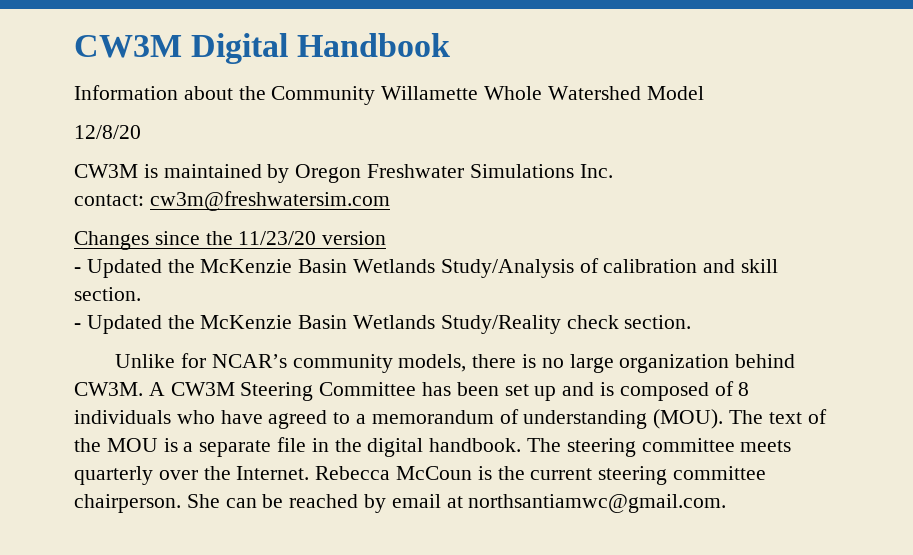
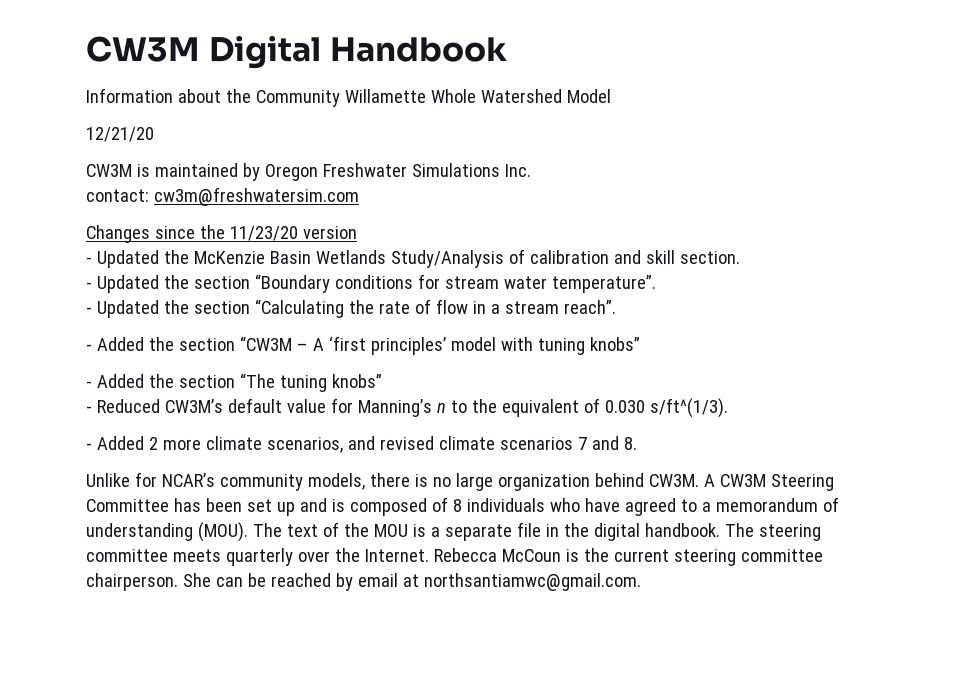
[74,125,141,139] 12/8/20 -> [86,127,154,142] 12/21/20
[200,315,692,334] McKenzie Basin Wetlands Study/Reality check section. -> [193,274,656,293] [86,299,616,318] [86,336,640,355] [86,373,382,392] [86,398,728,418] [86,436,637,453] section “Boundary conditions for stream water temperature”. // - Updated the section “Calculating the rate of flow in a stream reach”. // - Added the section “CW3M – A ‘first principles’ model with tuning knobs” // - Added the section “The tuning knobs” // - Reduced CW3M’s default value for Manning’s n to the equivalent of 0.030 s/ft^(1/3). // - Added 2 more climate scenarios, and revised climate scenarios 7 and 8.

